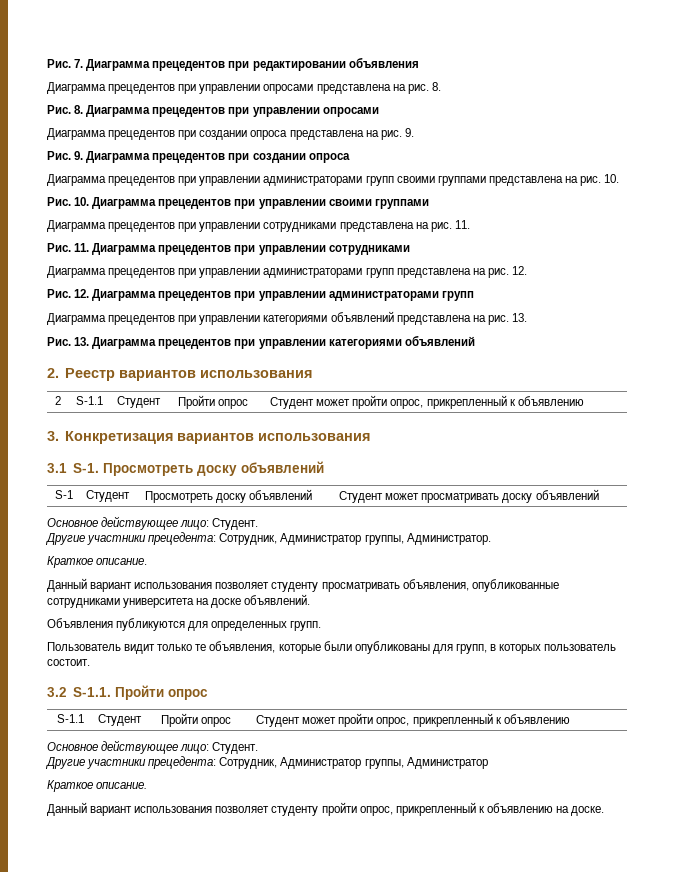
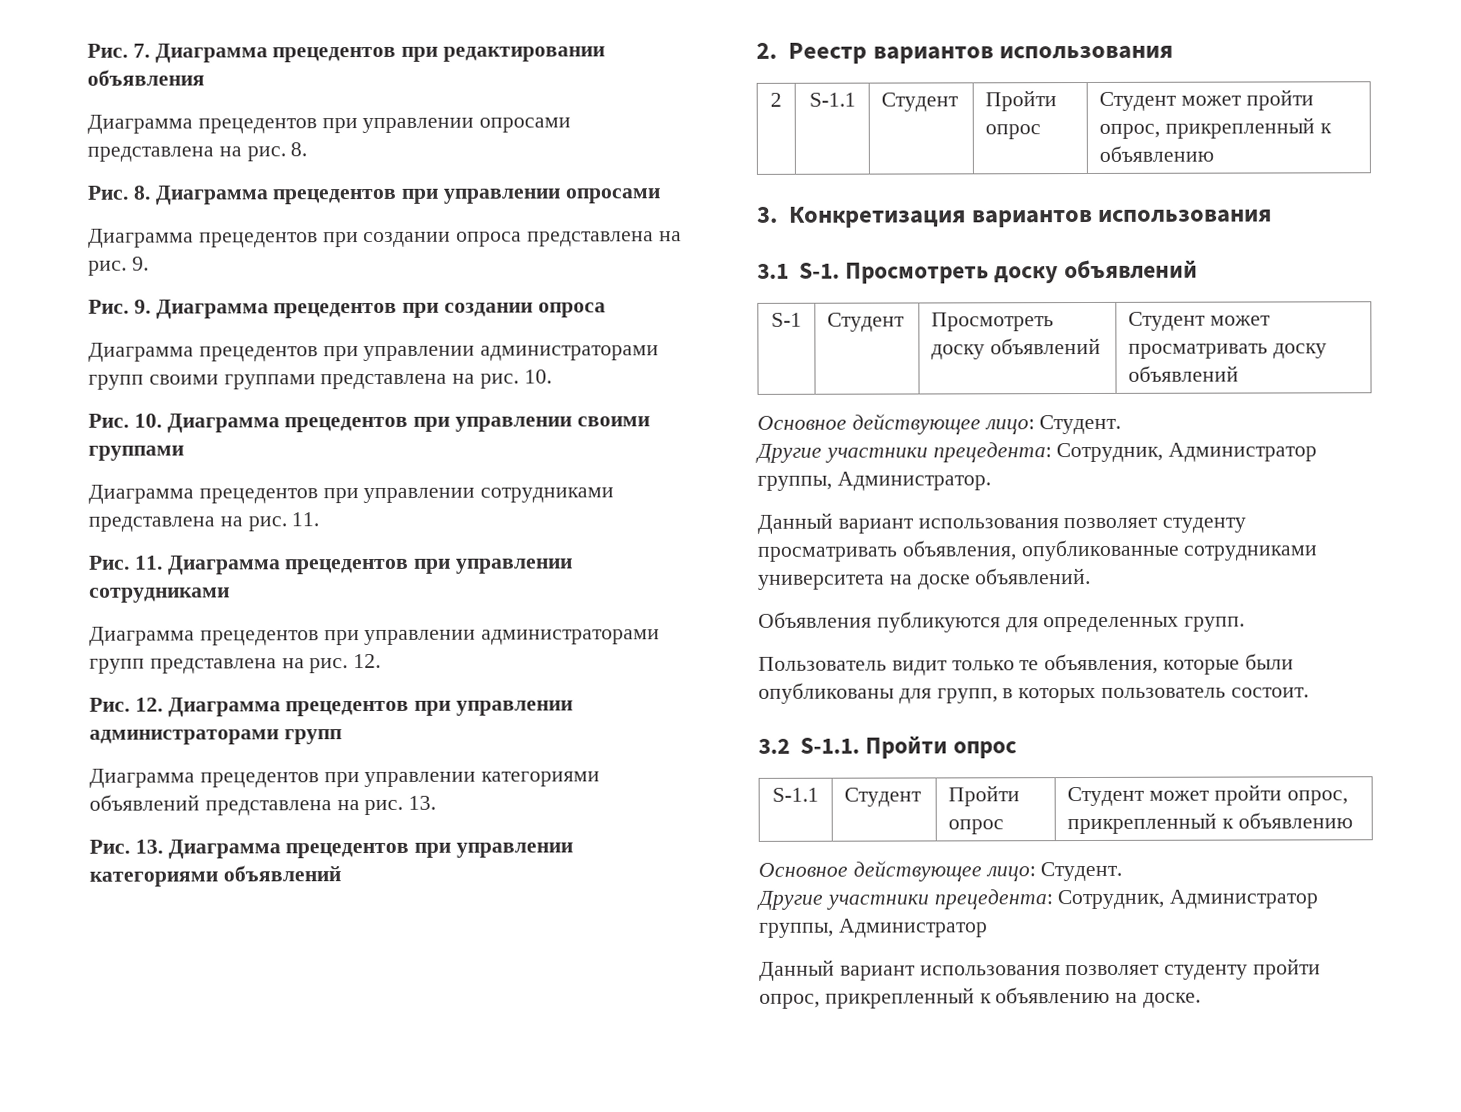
[47,556,148,568] // Краткое описание. -> (991, 481) none
[47,780,148,792] // Краткое описание. -> (988, 928) none

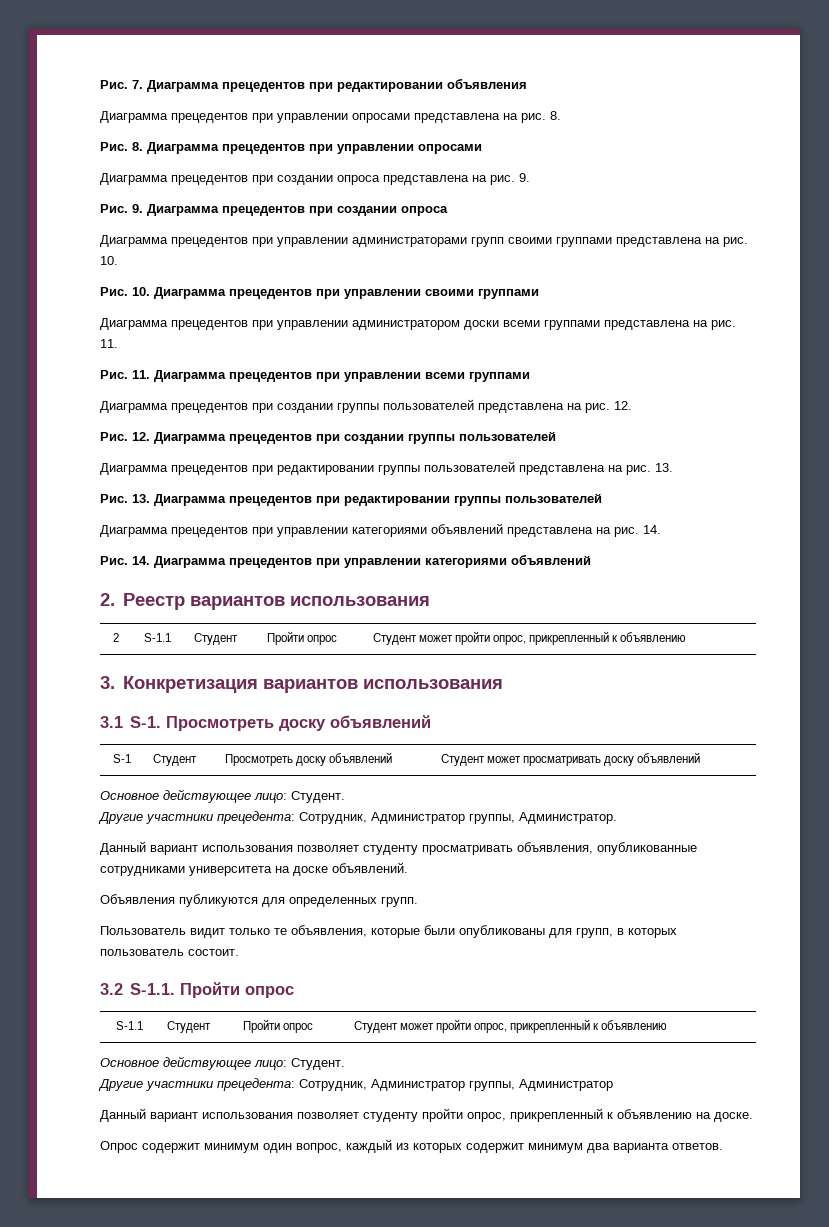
[480,487,615,503] сотрудниками -> [352,320,600,330] администратором доски всеми группами
[89,587,230,603] [89,626,661,646] [89,658,145,674] сотрудниками // Диаграмма прецедентов при управлении администраторами групп -> [425,372,530,382] [100,399,474,413] всеми группами // Диаграмма прецедентов при создании группы пользователей
[456,700,574,716] [89,729,342,745] управлении администраторами групп -> [344,431,556,444] [100,461,673,475] [100,493,602,506] создании группы пользователей // Диаграмма прецедентов при редактировании группы пользователей представлена на рис. 13. // Рис. 13. Диаграмма прецедентов при редактировании группы пользователей
[408,795,437,810] [89,839,163,854] 13. // Рис. 13. -> [643,525,661,534] [100,556,150,565] 14. // Рис. 14.
(1202, 1000) none -> [100,1139,723,1153] // Опрос содержит минимум один вопрос, каждый из которых содержит минимум два варианта ответов.

